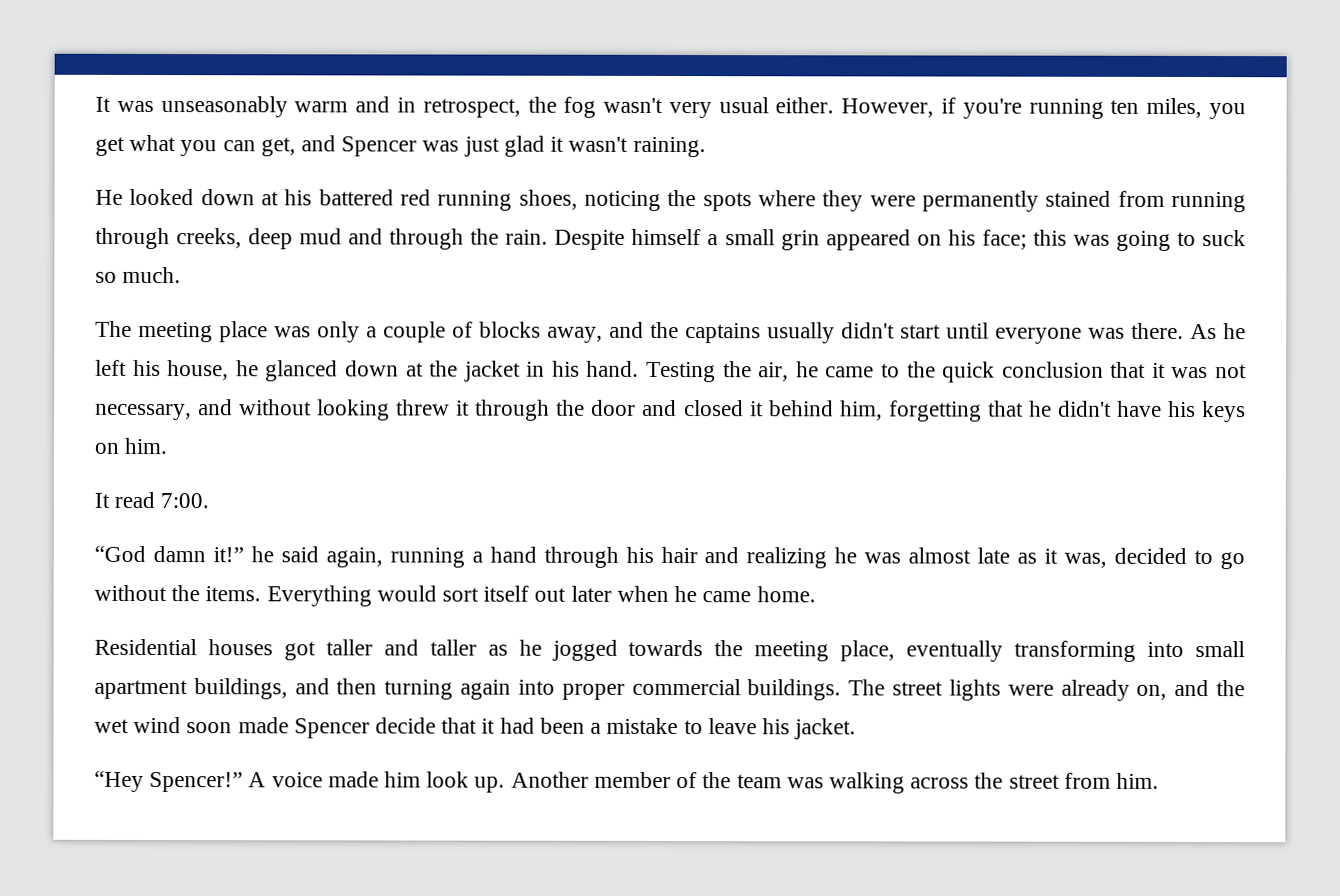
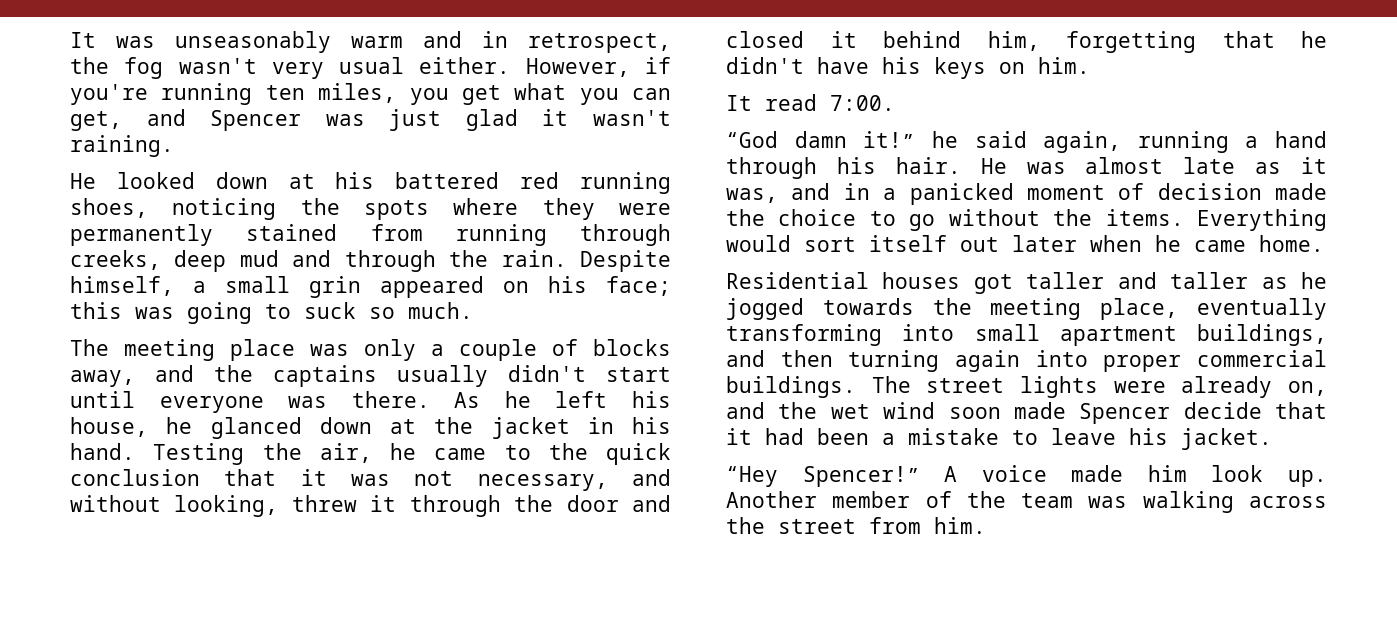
[631,228,702,246] himself -> [70,276,174,296] himself,
[317,399,391,421] looking -> [174,495,279,517] looking,
[660,546,858,569] hair and realizing he -> [895,157,1007,174] hair. He
[1114,547,1188,564] decided -> [791,183,1327,205] [726,209,857,226] and in a panicked moment of decision made the choice

